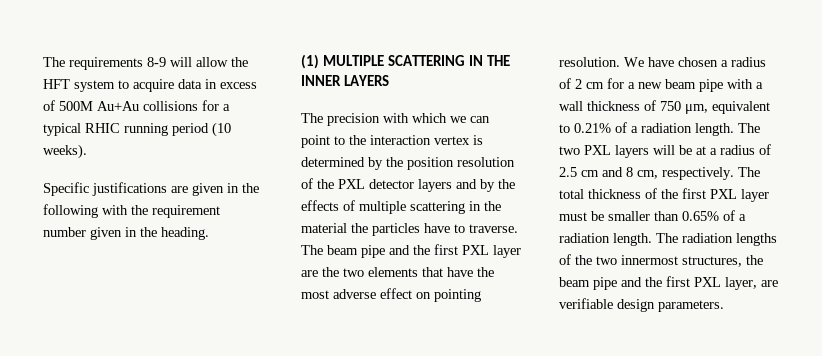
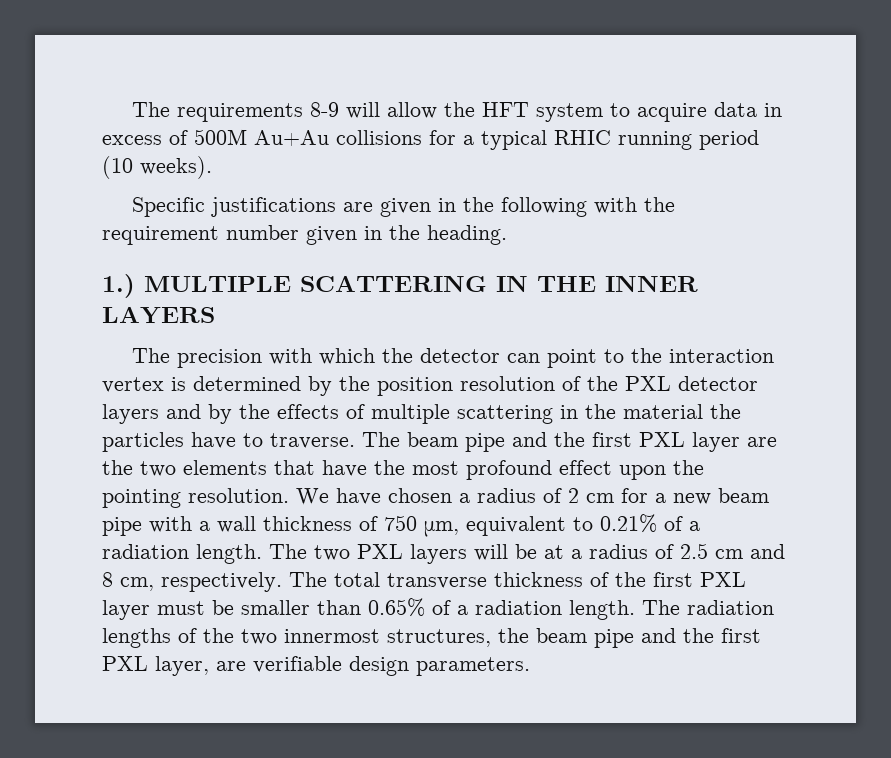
[301,54,319,69] (1) -> [102,274,135,298] 1.)
[450,116,466,123] we -> [382,348,501,363] the detector
[333,288,431,299] adverse effect on -> [466,460,704,480] profound effect upon the
(584, 194) none -> [387,573,487,589] transverse

